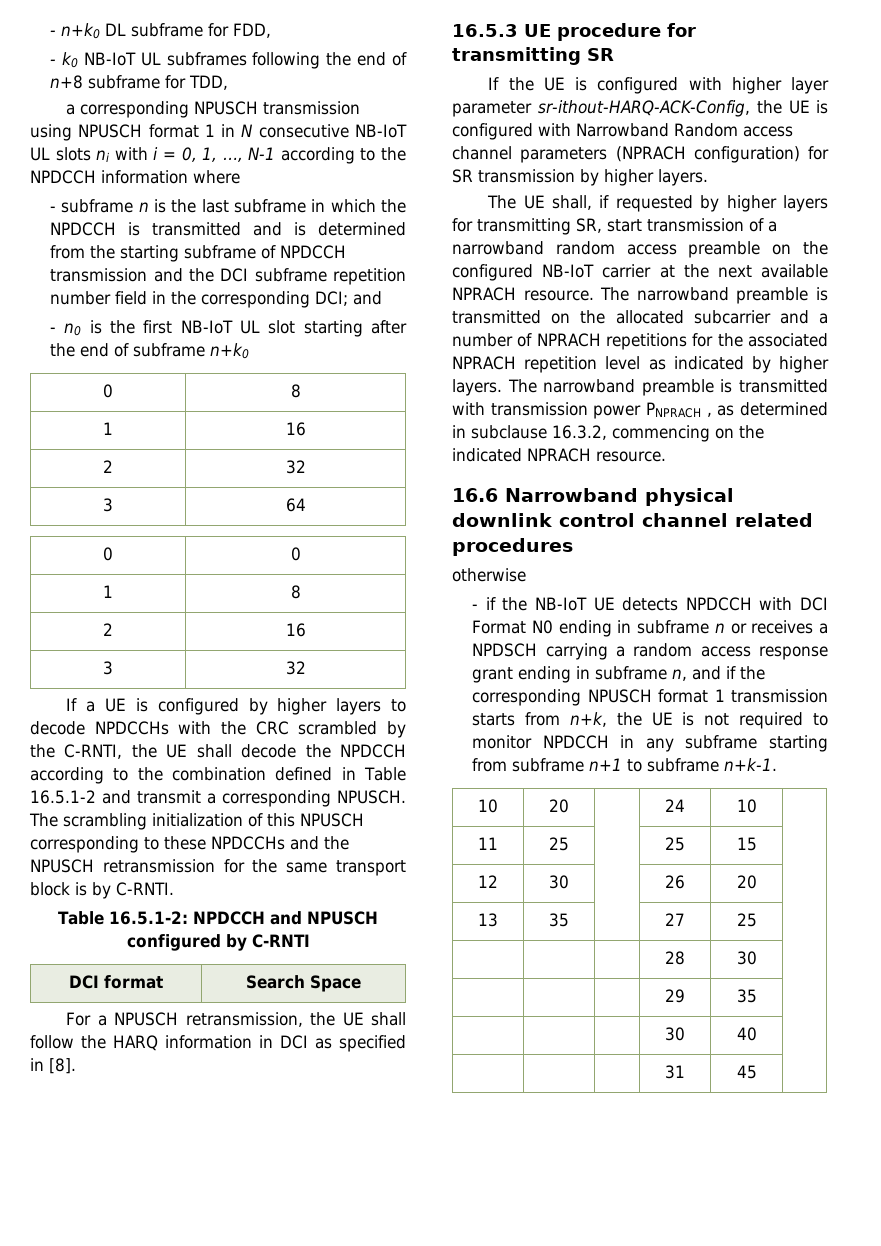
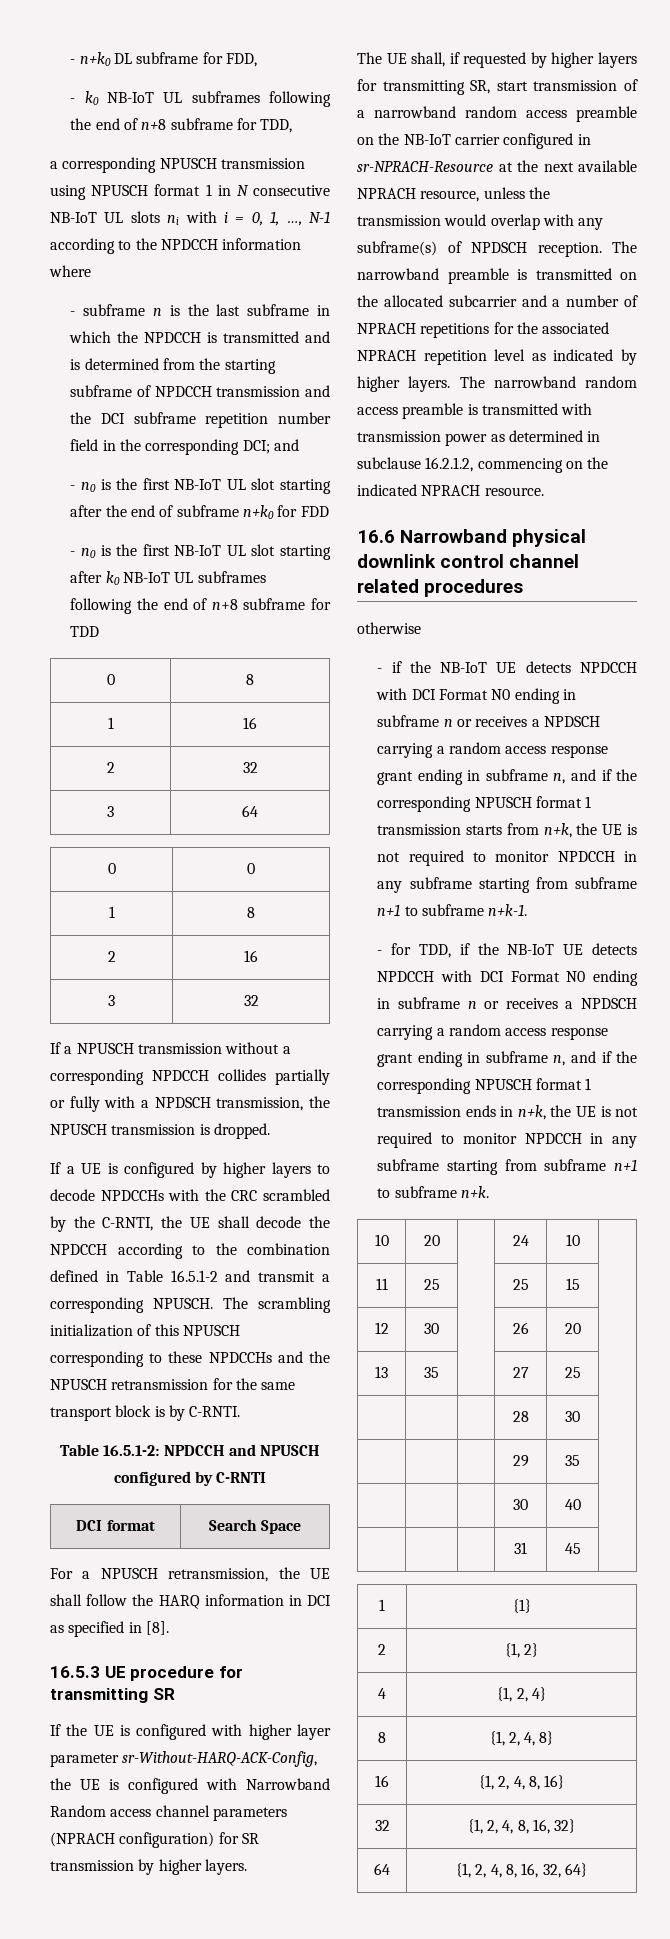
(250, 351) none -> [277,505,329,517] [70,544,331,560] [70,571,266,585] [70,598,331,614] [70,626,100,637] for FDD // - n0 is the first NB-IoT UL slot starting after k0 NB-IoT UL subframes following the end of n+8 subframe for TDD
(306, 668) none -> [50,1042,291,1054] [50,1069,330,1085] [50,1096,330,1112] [50,1123,270,1139] // If a NPUSCH transmission without a corresponding NPDCCH collides partially or fully with a NPDSCH transmission, the NPUSCH transmission is dropped.
[537,100,751,117] sr-ithout-HARQ-ACK-Config, -> [122,1751,318,1767] sr-Without-HARQ-ACK-Config,
[452,264,533,281] configured -> (400, 139) none
(652, 271) none -> [503,133,591,149] [357,161,493,172] configured in sr-NPRACH-Resource
[523,290,594,301] resource. -> [420,187,550,202] [357,214,604,230] [357,241,602,257] resource, unless the transmission would overlap with any subframe(s) of NPDSCH reception.
(636, 386) none -> [585,376,637,388] [357,407,398,415] random access
[646,402,712,418] PNPRACH , -> (488, 439) none
[552,425,607,440] 16.3.2, -> [425,457,474,472] 16.2.1.2,
(778, 764) none -> [377,943,637,958] [377,970,638,986] [377,997,637,1009] [377,1024,608,1040] [377,1051,637,1067] [377,1078,592,1094] [377,1105,638,1120] [377,1132,637,1148] [377,1159,637,1175] [377,1186,490,1198] // - for TDD, if the NB-IoT UE detects NPDCCH with DCI Format N0 ending in subframe n or receives a NPDSCH carrying a random access response grant ending in subframe n, and if the corresponding NPUSCH format 1 transmission ends in n+k, the UE is not required to monitor NPDCCH in any subframe starting from subframe n+1 to subframe n+k.
(757, 1072) none -> [379,1599,385,1611] [512,1599,531,1613] [378,1644,386,1655] [504,1643,539,1658] [378,1688,386,1699] [497,1687,546,1702] [378,1732,386,1743] [489,1731,554,1746] [375,1775,389,1787] [478,1775,565,1790] [374,1820,390,1831] [467,1819,576,1834] [374,1863,390,1875] [456,1863,587,1878] // 1 | {1} // 2 | {1, 2} // 4 | {1, 2, 4} // 8 | {1, 2, 4, 8} // 16 | {1, 2, 4, 8, 16} // 32 | {1, 2, 4, 8, 16, 32} // 64 | {1, 2, 4, 8, 16, 32, 64}

